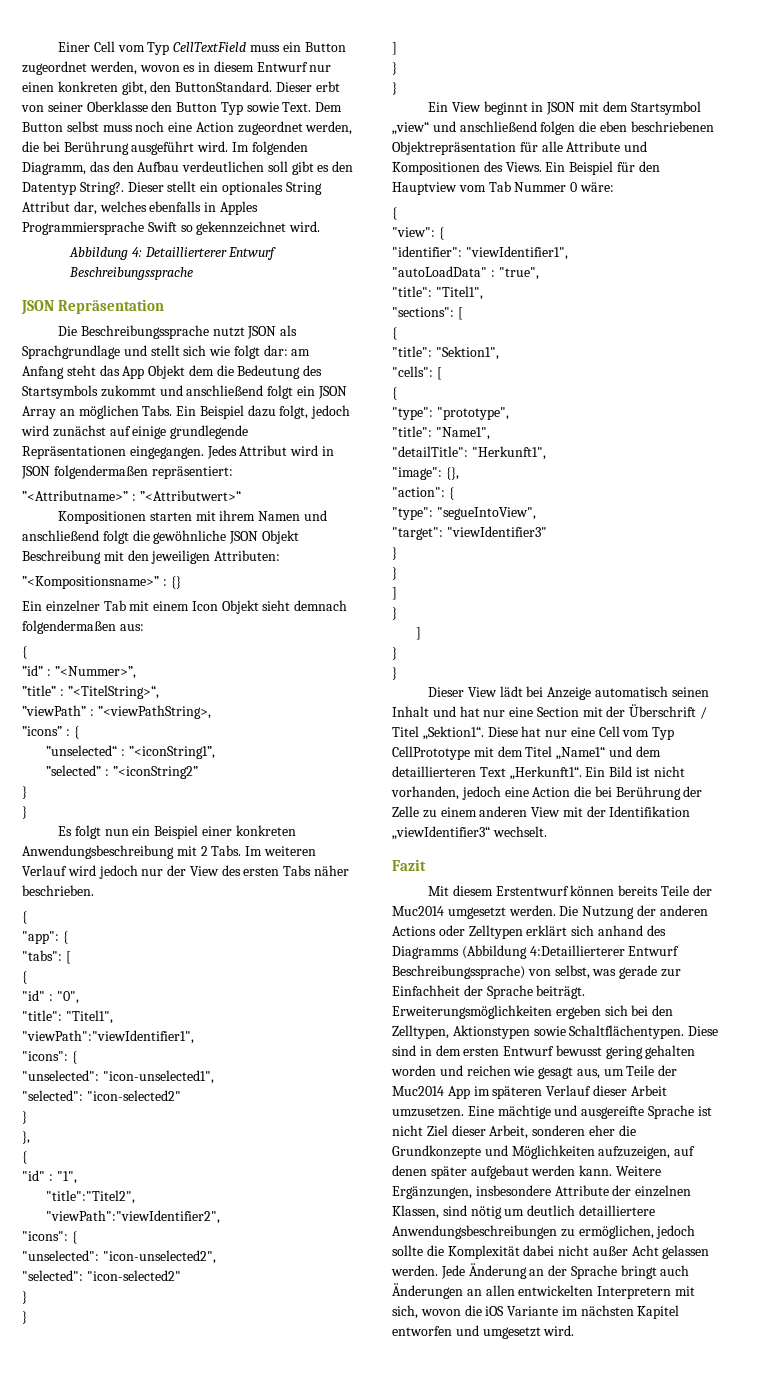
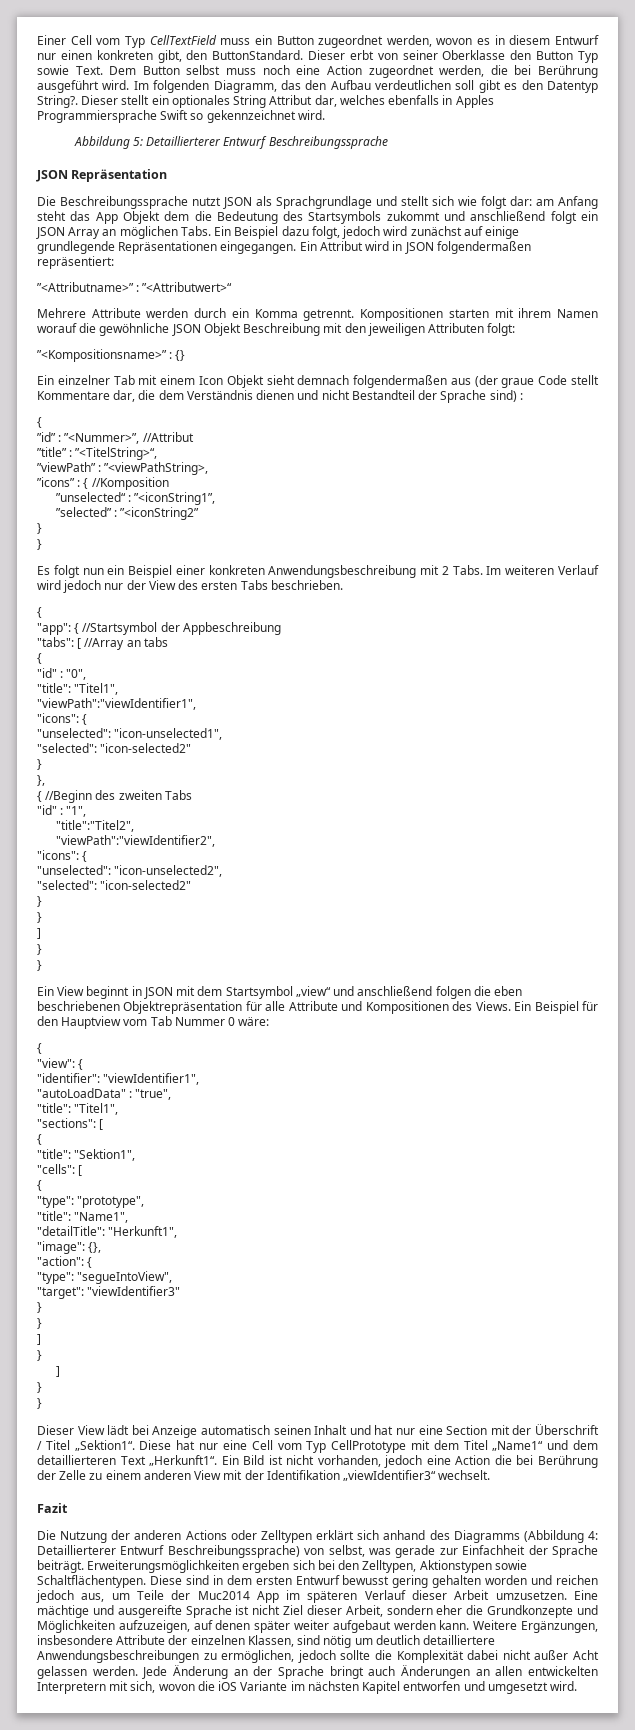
[131,247,142,257] 4: -> [132,137,143,146] 5:
[206,445,237,459] Jedes -> [299,241,317,251] Ein
(241, 495) none -> [37,308,355,321] Mehrere Attribute werden durch ein Komma getrennt.
[304,510,328,521] [22,530,129,544] und anschließend folgt -> [37,323,77,333] worauf
[214,550,281,561] Attributen: -> [428,323,516,336] Attributen folgt:
[119,624,144,631] aus: -> [450,375,599,388] [37,390,523,403] aus (der graue Code stellt Kommentare dar, die dem Verständnis dienen und nicht Bestandteil der Sprache sind) :
(136, 672) none -> [142,432,194,442] //Attribut
(79, 732) none -> [91,477,169,490] //Komposition
[314,865,350,876] näher -> (268, 585) none
(68, 937) none -> [82,622,281,635] //Startsymbol der Appbeschreibung
(71, 957) none -> [84,637,168,650] //Array an tabs
(27, 1157) none -> [45,790,192,803] //Beginn des zweiten Tabs
[428,885,712,896] [392,905,556,919] Mit diesem Erstentwurf können bereits Teile der Muc2014 umgesetzt werden. -> (68, 1508) none
[529,945,625,956] 4:Detaillierterer -> [588,1531,598,1540] [37,1545,116,1555] 4: Detaillierterer
[513,1066,574,1079] wie gesagt -> [36,1590,74,1603] jedoch
[532,1125,586,1136] sonderen -> [386,1605,433,1615] sondern
(467, 1172) none -> [294,1620,330,1630] weiter

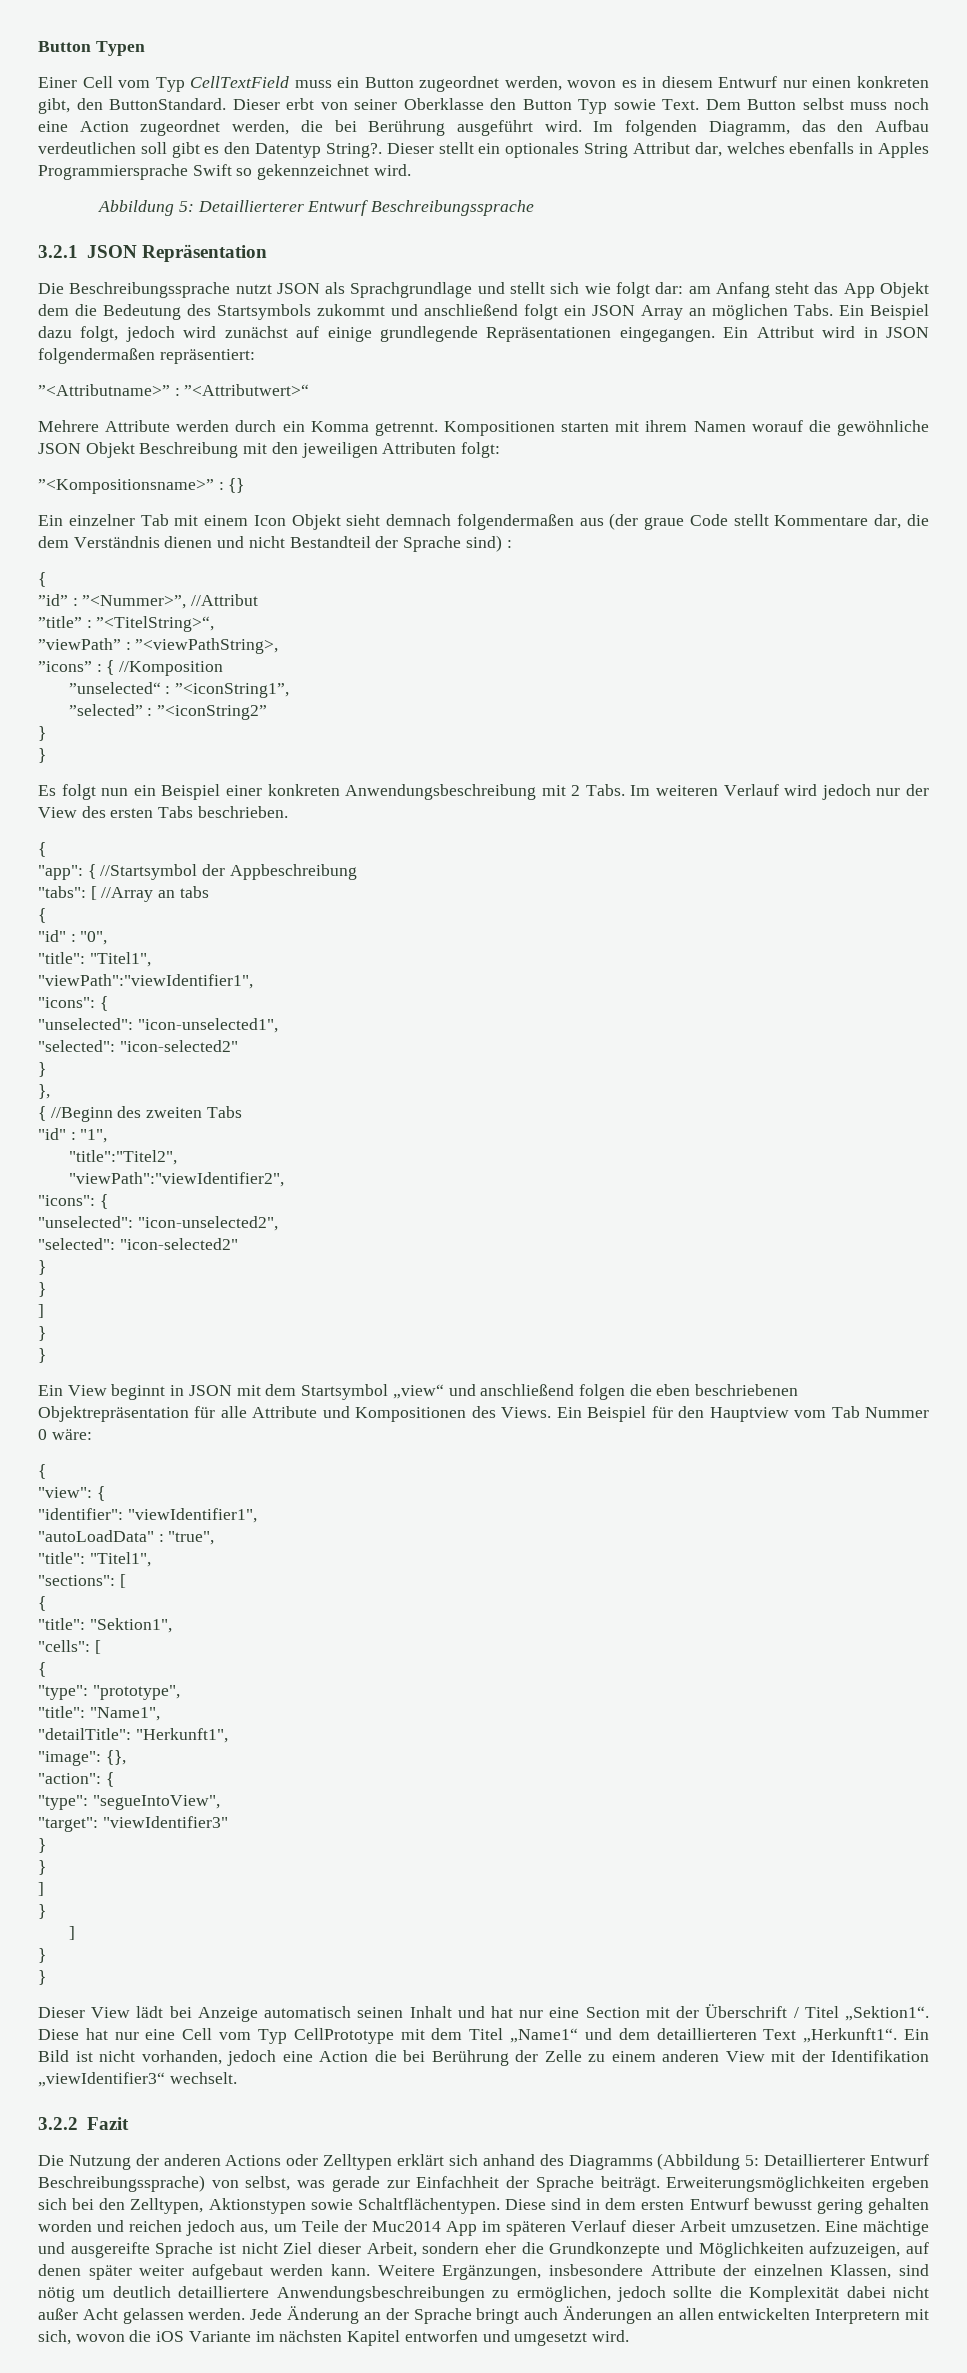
(37, 40) none -> [38,41,145,56] Button Typen //
(388, 142) none -> [38,245,78,258] 3.2.1
(491, 1475) none -> [38,2117,78,2130] 3.2.2
[588,1531,598,1540] 4: -> [745,2155,760,2166] 5:

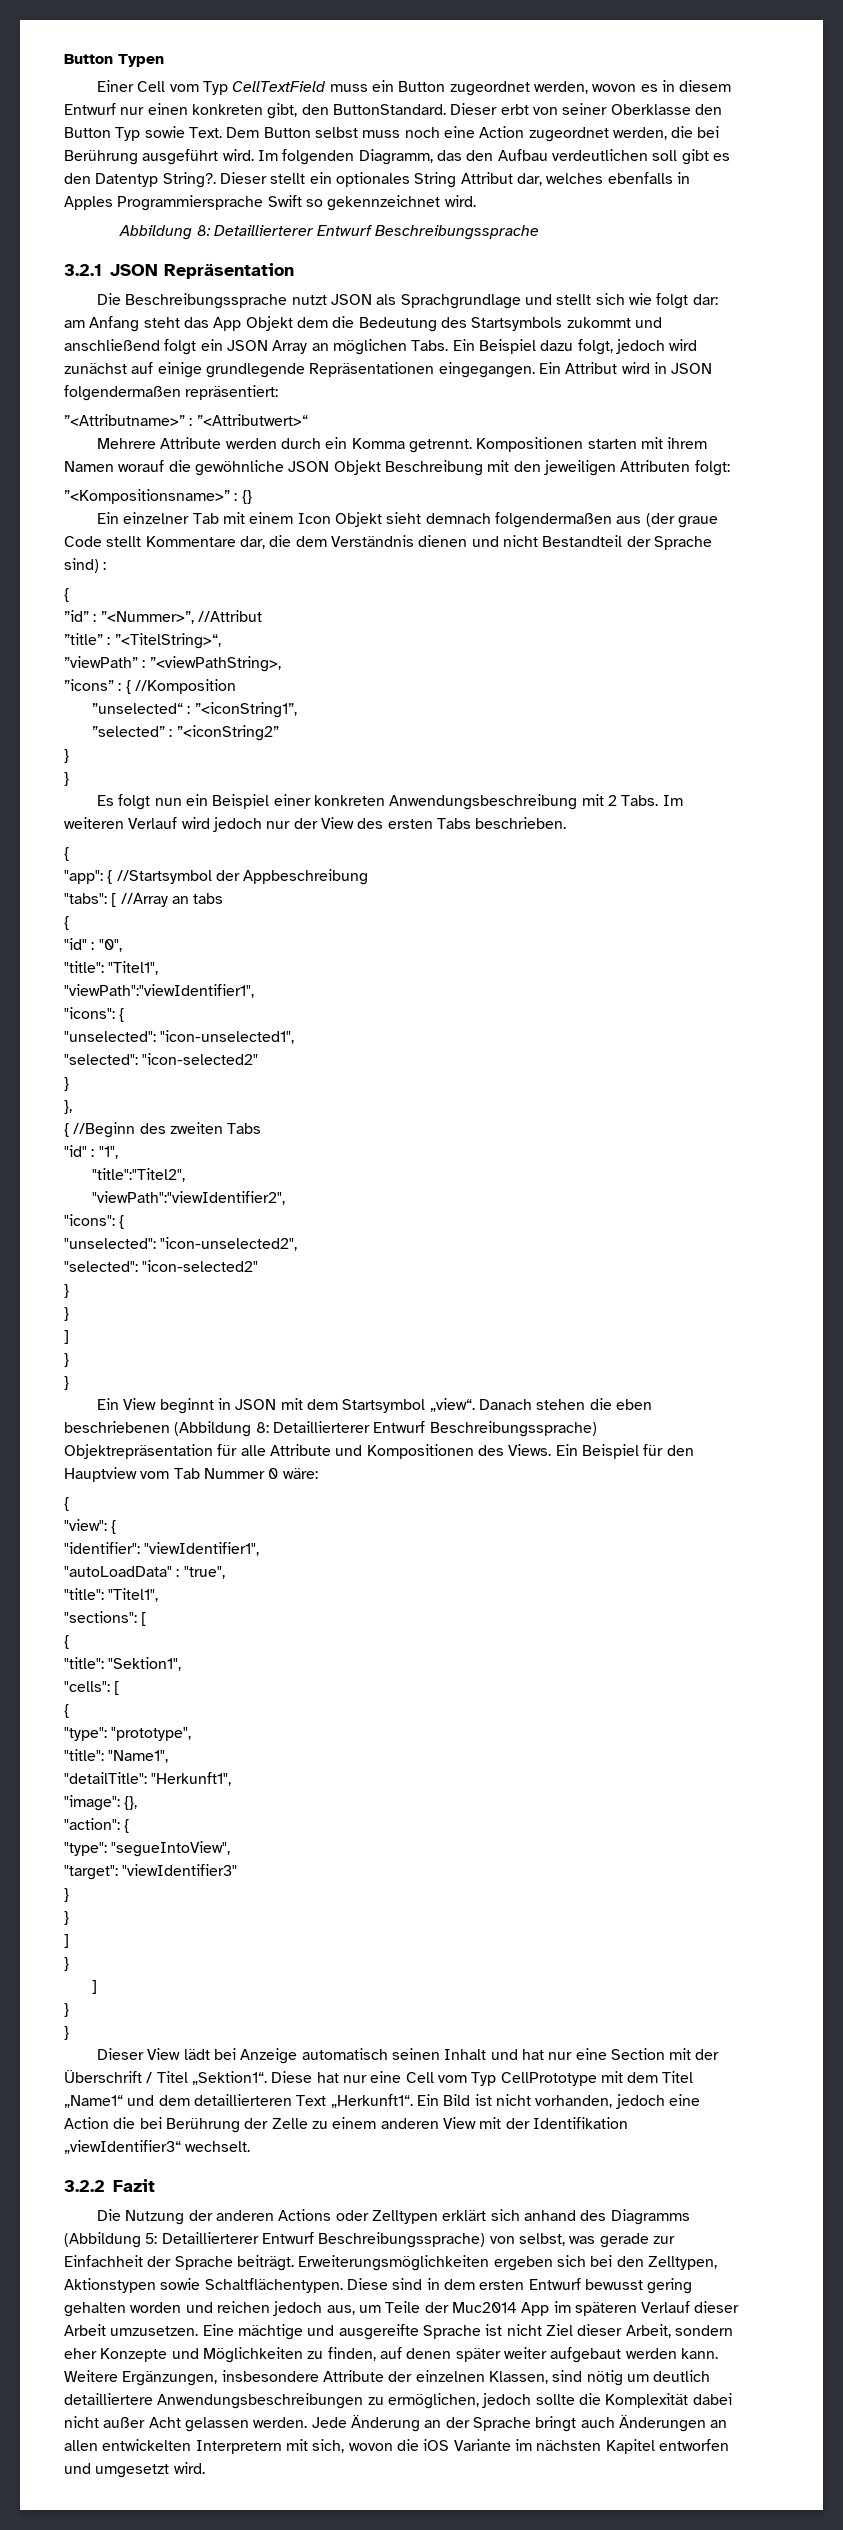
[178,201,194,212] 5: -> [196,225,211,236] 8:
[392,1384,799,1400] „view“ und anschließend folgen die eben beschriebenen -> [429,1398,652,1412] [64,1421,597,1437] „view“. Danach stehen die eben beschriebenen (Abbildung 8: Detaillierterer Entwurf Beschreibungssprache)
[521,2242,901,2258] die Grundkonzepte und Möglichkeiten aufzuzeigen, -> [100,2347,376,2363] Konzepte und Möglichkeiten zu finden,

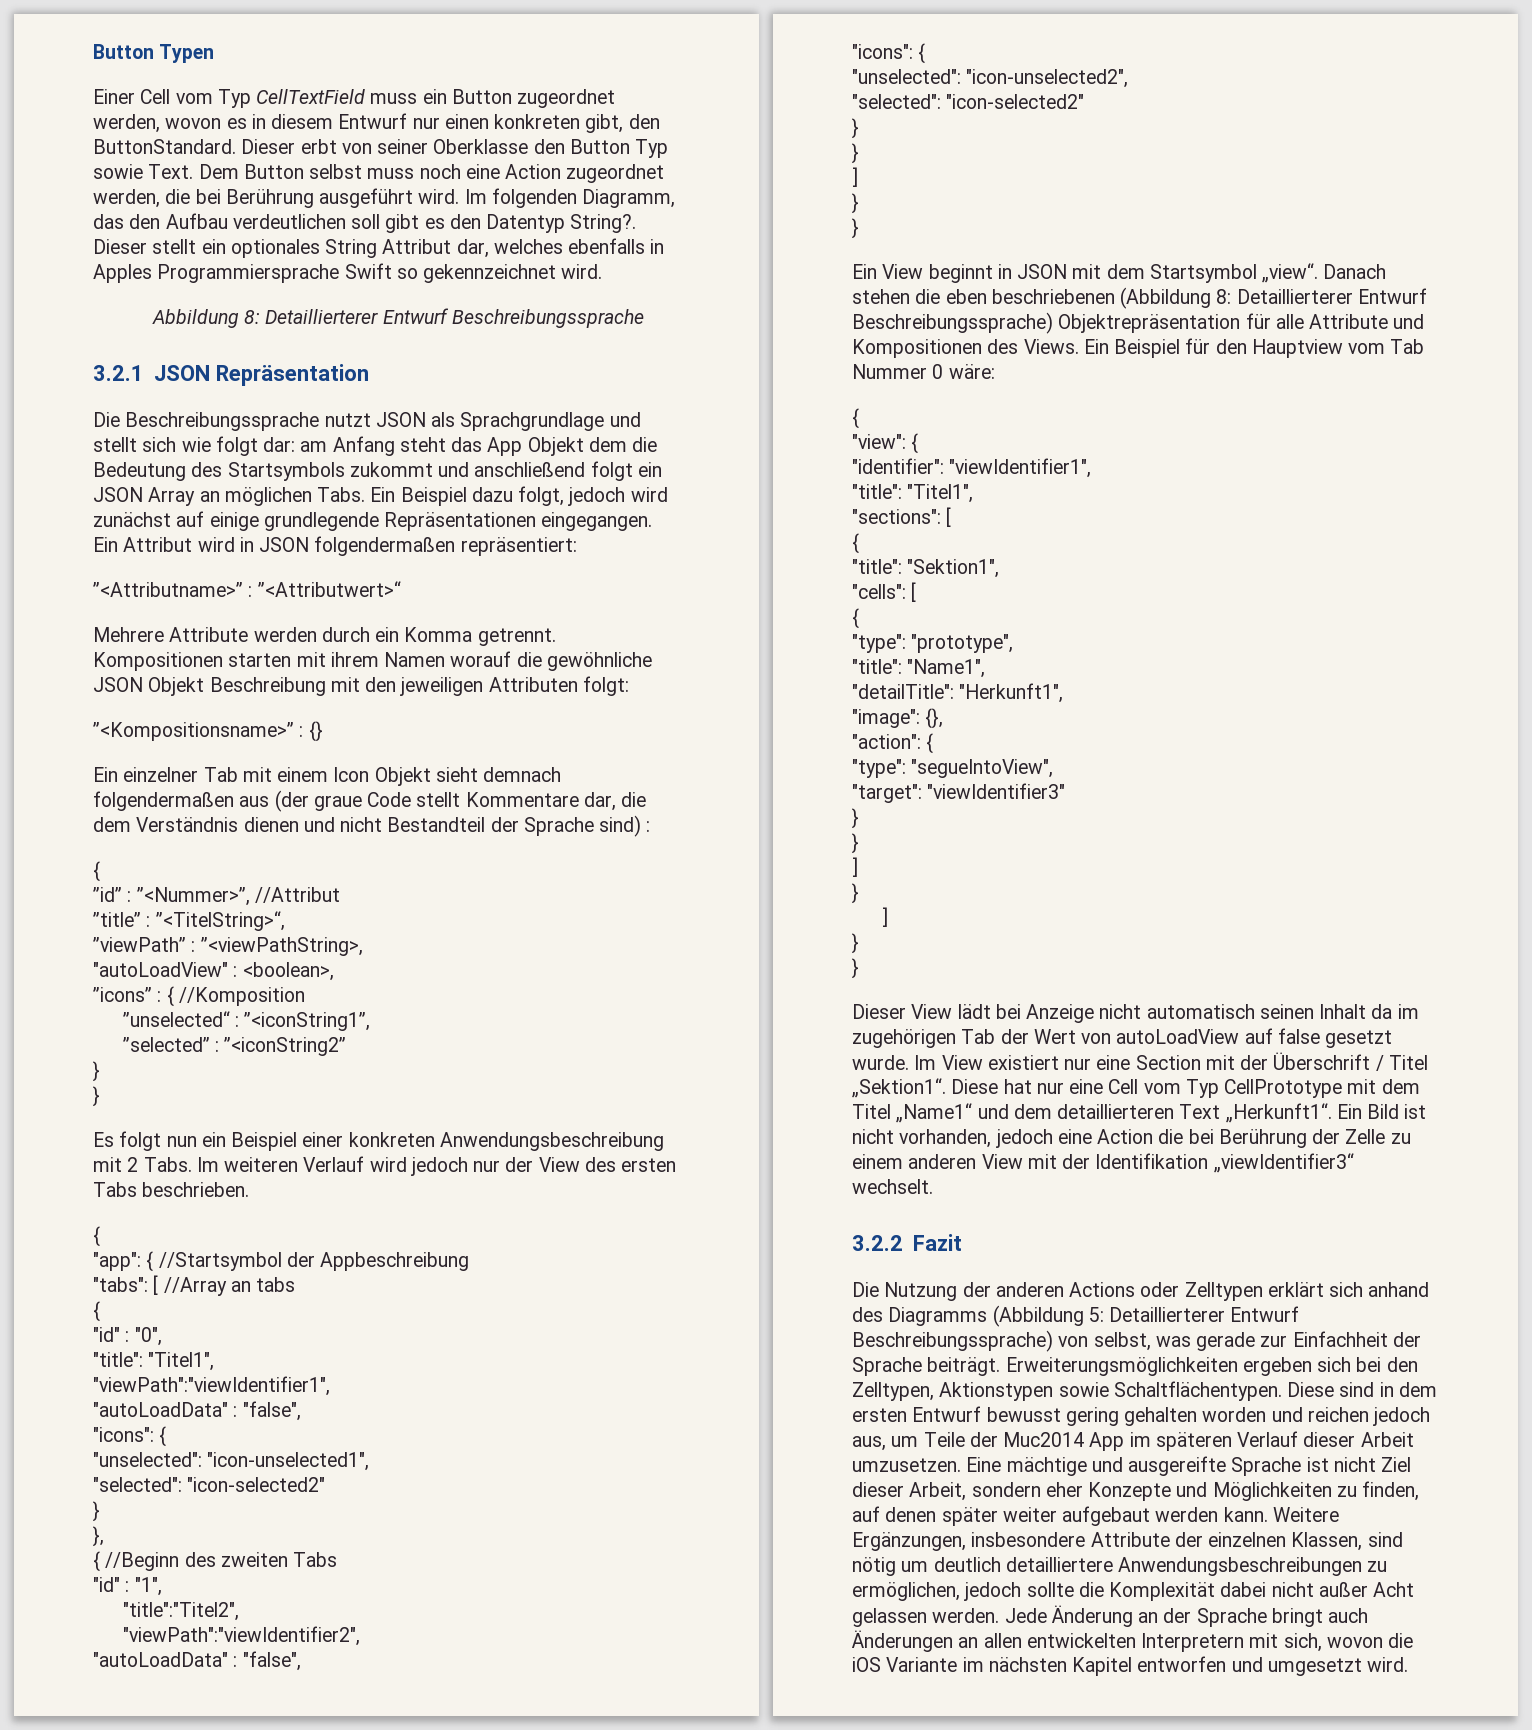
(281, 664) none -> [93,962,334,981] // "autoLoadView" : <boolean>,
(254, 991) none -> [93,1401,301,1421] // "autoLoadData" : "false",
(286, 1198) none -> [93,1651,301,1671] // "autoLoadData" : "false",
[64,1566,225,1579] // "autoLoadData" : "true", -> (1092, 468) none
(298, 2056) none -> [1099,1004,1142,1019] nicht
[490,2049,544,2060] und hat -> [1371,1004,1419,1019] [852,1028,1393,1048] [852,1055,1059,1070] da im zugehörigen Tab der Wert von autoLoadView auf false gesetzt wurde. Im View existiert

